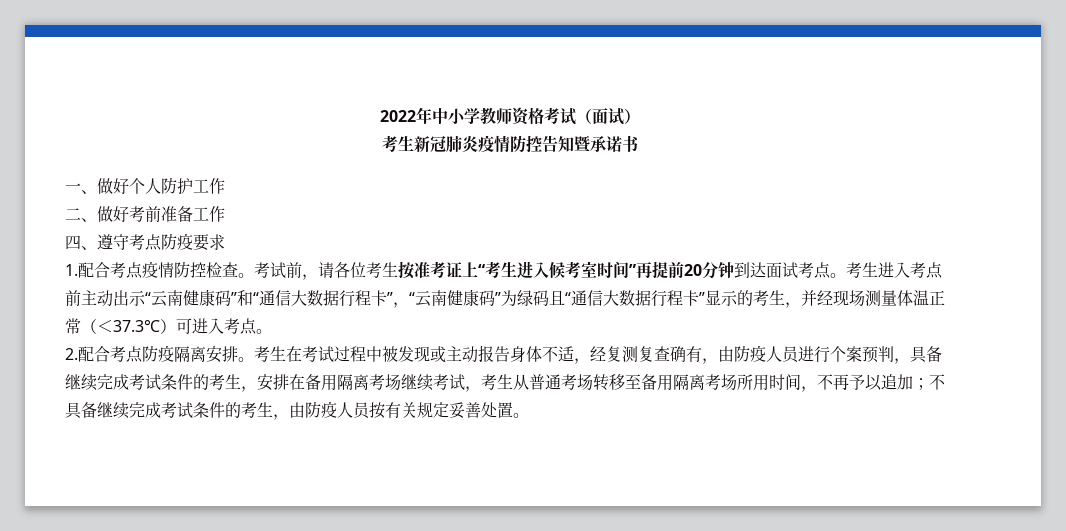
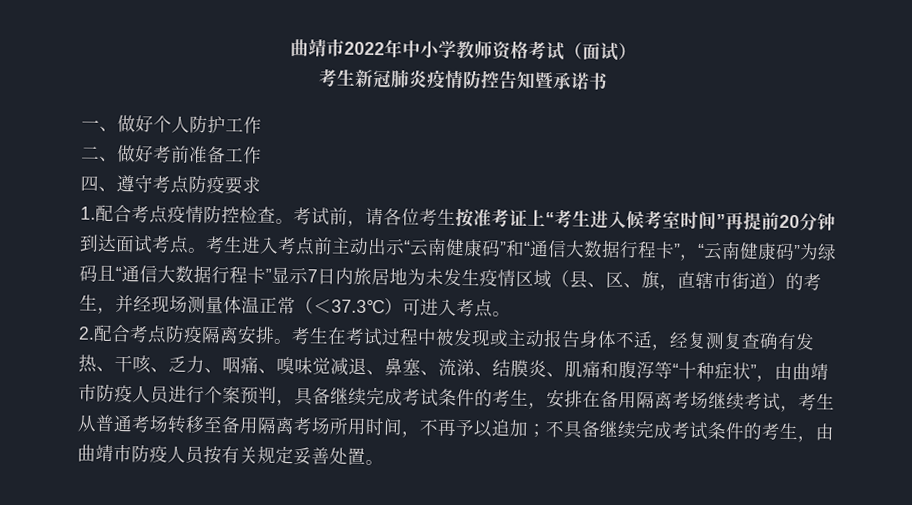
(379, 116) none -> [289,38,345,57] 曲靖市
(738, 298) none -> [307,267,786,291] 7日内旅居地为未发生疫情区域（县、区、旗，直辖市街道）
[702,346,734,364] ，由 -> [795,333,815,351] [78,354,829,382] [78,383,97,402] 发热、干咳、乏力、咽痛、嗅味觉减退、鼻塞、流涕、结膜炎、肌痛和腹泻等“十种症状”，由曲靖市
(305, 410) none -> [77,443,132,463] 曲靖市

